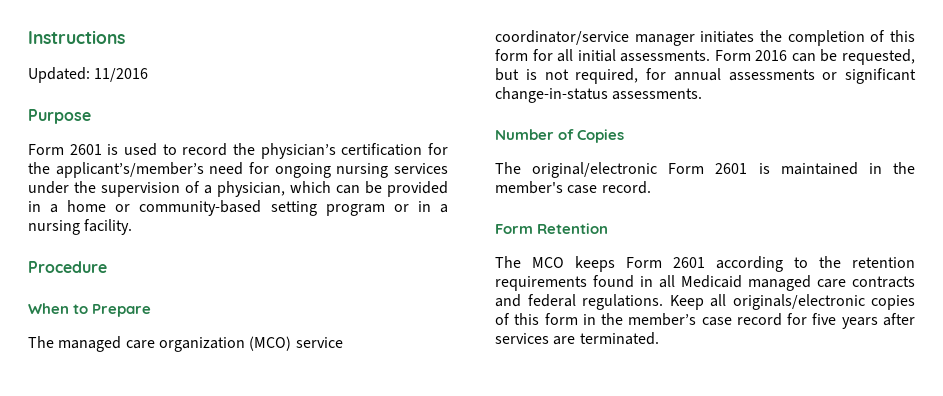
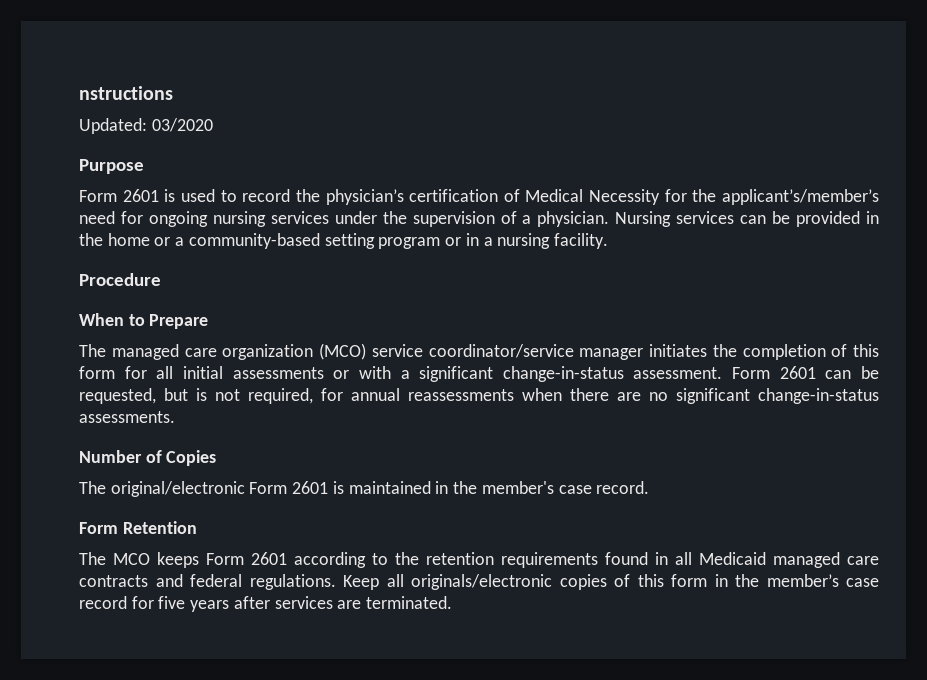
[28,30,125,44] Instructions -> [79,86,173,100] nstructions
[94,68,149,82] 11/2016 -> [151,118,213,132] 03/2020
(423, 149) none -> [503,189,661,205] of Medical Necessity
[217,181,331,197] physician, which -> [537,211,735,227] physician. Nursing services
[50,204,59,213] a -> [79,233,103,246] the
(131, 208) none -> [175,237,185,246] a
[620,50,788,62] assessments. Form 2016 -> [232,366,816,382] assessments or with a significant change-in-status assessment. Form 2601
[728,69,838,81] assessments or -> [408,388,668,401] reassessments when there are no

